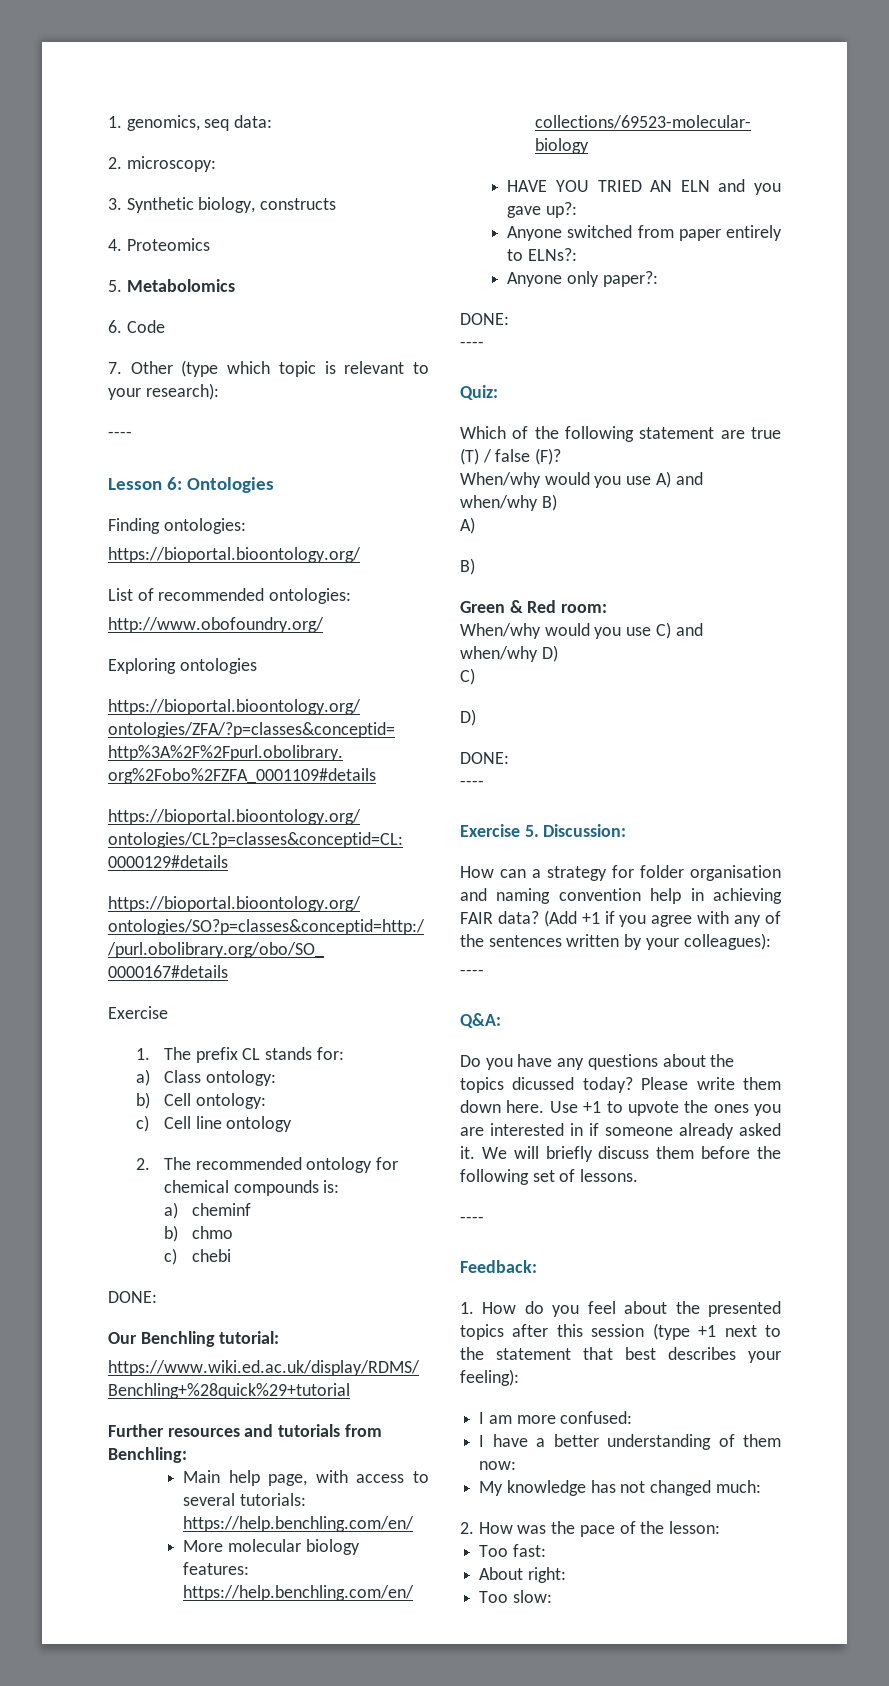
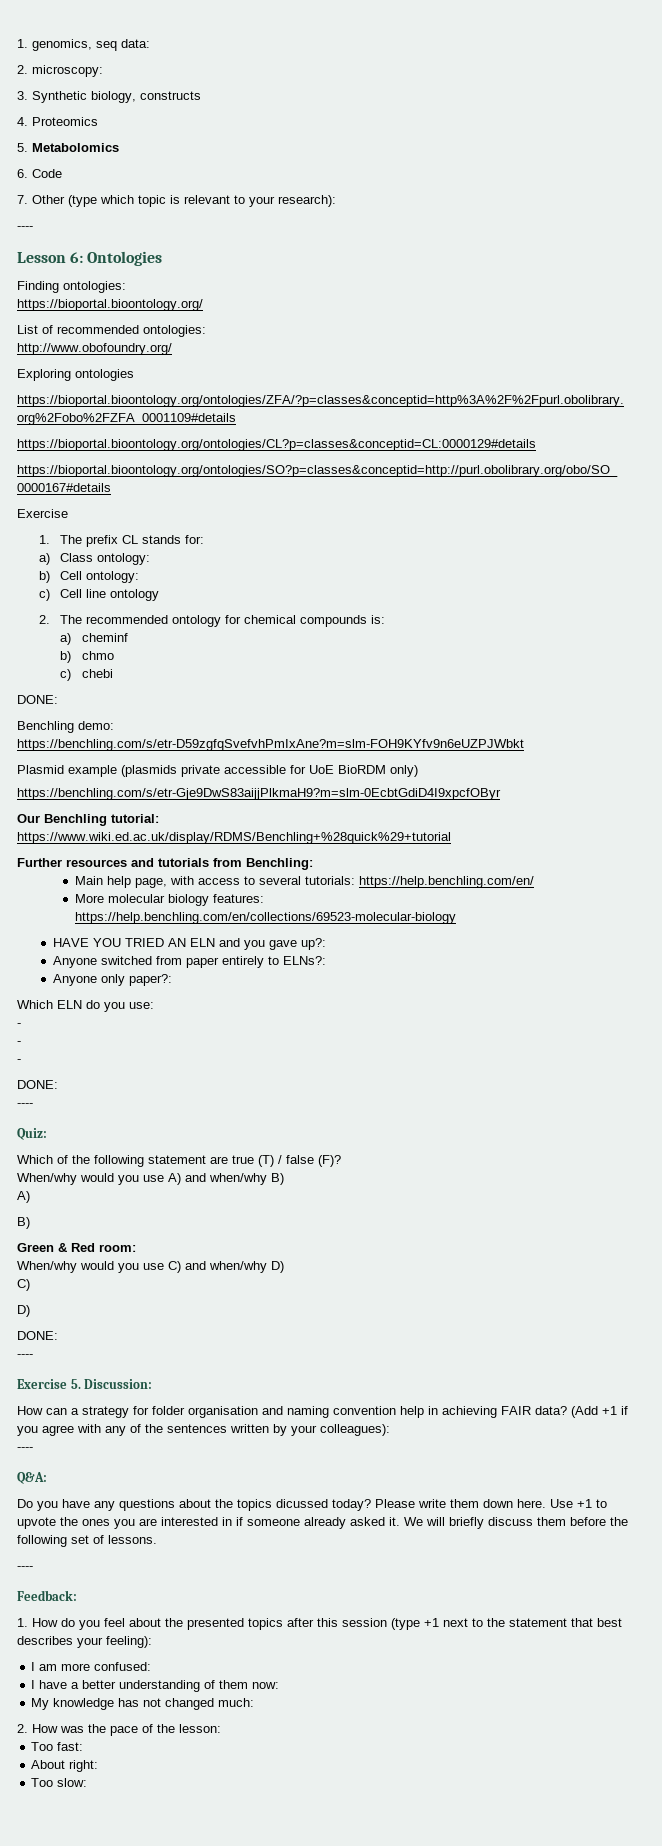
(157, 1297) none -> [17,721,114,733] [17,739,524,751] [17,765,418,777] [17,788,501,800] // Benchling demo: // https://benchling.com/s/etr-D59zgfqSvefvhPmIxAne?m=slm-FOH9KYfv9n6eUZPJWbkt // Plasmid example (plasmids private accessible for UoE BioRDM only) // https://benchling.com/s/etr-Gje9DwS83aijjPlkmaH9?m=slm-0EcbtGdiD4I9xpcfOByr
(658, 279) none -> [17,1000,154,1012] [17,1023,21,1027] [17,1041,21,1045] [17,1059,21,1063] // Which ELN do you use: // - // - // -

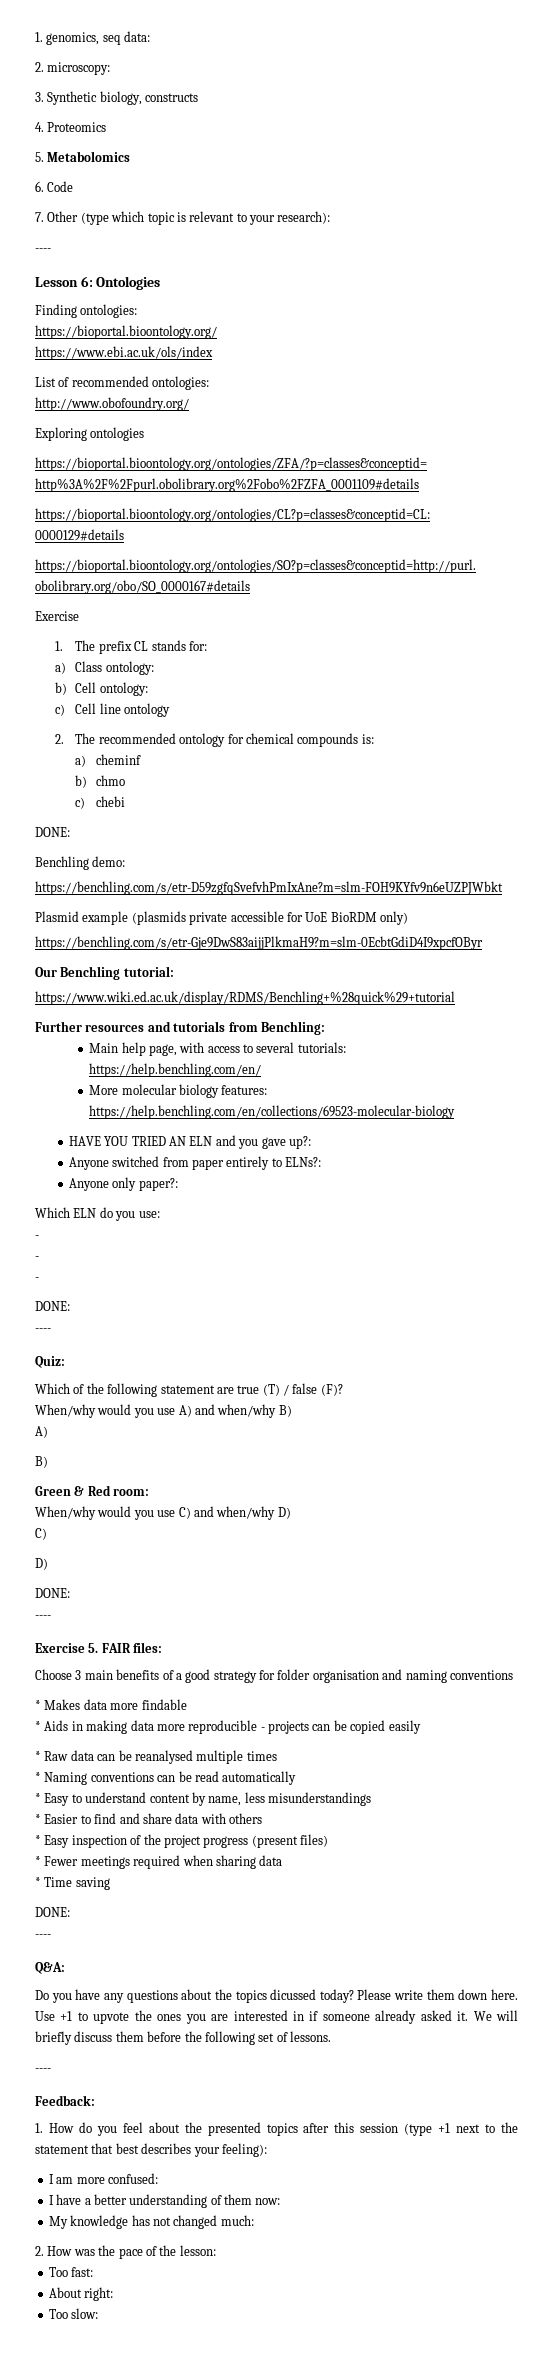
(203, 305) none -> [35,346,213,360] // https://www.ebi.ac.uk/ols/index
[84,1379,153,1389] [17,1406,79,1415] Discussion: // How can a -> [101,1642,163,1653] [35,1669,211,1683] FAIR files: // Choose 3 main benefits of a good
[333,1406,628,1418] [17,1424,390,1436] convention help in achieving FAIR data? (Add +1 if you agree with any of the sentences written by your colleagues): -> [449,1670,513,1680] [35,1699,187,1710] [35,1720,421,1734] [35,1750,277,1764] [35,1771,297,1785] [35,1792,371,1806] [35,1813,262,1824] [35,1834,328,1848] [35,1855,283,1869] [35,1877,110,1890] [35,1907,70,1917] conventions // * Makes data more findable // * Aids in making data more reproducible - projects can be copied easily // * Raw data can be reanalysed multiple times // * Naming conventions can be read automatically // * Easy to understand content by name, less misunderstandings // * Easier to find and share data with others // * Easy inspection of the project progress (present files) // * Fewer meetings required when sharing data // * Time saving // DONE:

